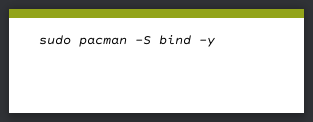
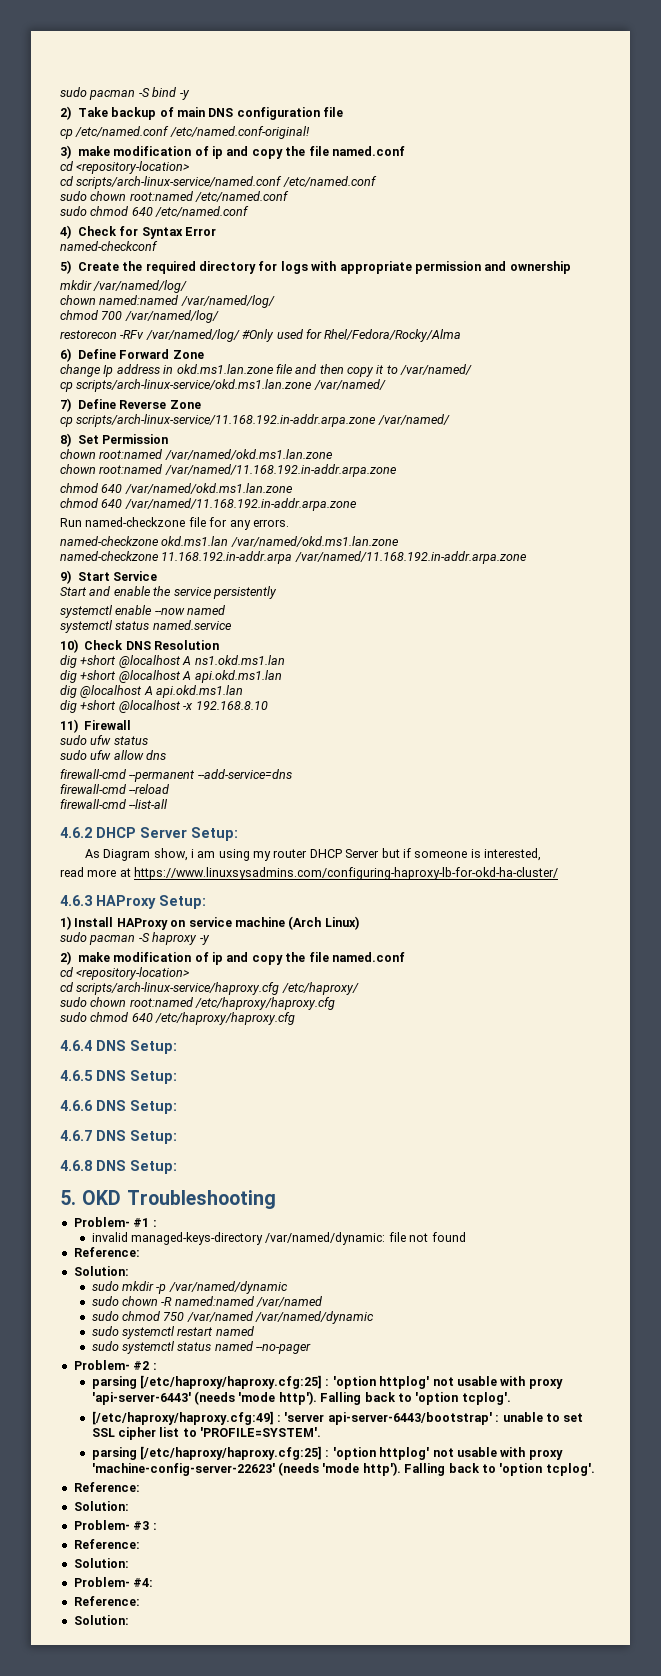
(215, 42) none -> [60,106,344,120] [60,126,310,139] [60,145,405,159] [60,161,190,174] [60,176,377,189] [60,191,290,202] [60,206,250,217] [60,225,217,239] [60,241,158,251] [60,260,571,274] [60,280,188,293] [60,295,275,308] [60,310,219,323] [60,329,462,342] [60,348,204,362] [60,364,473,377] [60,379,386,392] [60,398,201,412] [60,414,450,427] [60,433,169,447] [60,449,333,460] [60,464,397,477] [60,483,293,494] [60,498,357,511] [60,517,289,530] [60,536,399,547] [60,551,527,564] [60,570,158,584] [60,586,277,599] [60,605,226,618] [60,620,232,633] [60,639,219,653] [60,655,285,668] [60,670,282,683] [60,685,244,698] [60,700,268,713] [60,719,132,733] [60,735,148,745] [60,750,167,760] [60,769,292,782] [60,784,170,794] [60,799,169,809] [60,827,238,841] [84,848,542,861] [60,867,559,880] [60,895,206,909] [60,916,359,930] [60,932,210,945] [60,951,405,965] [60,967,190,980] [60,982,359,995] [60,997,336,1010] [60,1012,296,1025] [60,1040,177,1054] [60,1070,177,1084] [60,1100,177,1114] [60,1130,177,1144] [60,1160,177,1174] [60,1190,276,1209] [73,1217,157,1227] [91,1232,466,1245] [73,1247,140,1257] [73,1266,129,1276] [91,1281,288,1294] [91,1296,323,1307] [91,1311,375,1324] [91,1326,254,1339] [91,1341,312,1354] [73,1360,157,1370] [91,1375,563,1389] [91,1391,511,1405] [91,1411,584,1425] [91,1427,322,1440] [91,1446,563,1460] [91,1462,595,1476] [73,1482,140,1492] [73,1501,129,1511] [73,1520,157,1530] [73,1539,140,1549] [73,1558,129,1568] [73,1577,154,1587] [73,1596,140,1606] [73,1615,129,1625] // 2) Take backup of main DNS configuration file // cp /etc/named.conf /etc/named.conf-original! // 3) make modification of ip and copy the file named.conf // cd <repository-location> // cd scripts/arch-linux-service/named.conf /etc/named.conf // sudo chown root:named /etc/named.conf // sudo chmod 640 /etc/named.conf // 4) Check for Syntax Error // named-checkconf // 5) Create the required directory for logs with appropriate permission and ownership // mkdir /var/named/log/ // chown named:named /var/named/log/ // chmod 700 /var/named/log/ // restorecon -RFv /var/named/log/ #Only used for Rhel/Fedora/Rocky/Alma // 6) Define Forward Zone // change Ip address in okd.ms1.lan.zone file and then copy it to /var/named/ // cp scripts/arch-linux-service/okd.ms1.lan.zone /var/named/ // 7) Define Reverse Zone // cp scripts/arch-linux-service/11.168.192.in-addr.arpa.zone /var/named/ // 8) Set Permission // chown root:named /var/named/okd.ms1.lan.zone // chown root:named /var/named/11.168.192.in-addr.arpa.zone // chmod 640 /var/named/okd.ms1.lan.zone // chmod 640 /var/named/11.168.192.in-addr.arpa.zone // Run named-checkzone file for any errors. // named-checkzone okd.ms1.lan /var/named/okd.ms1.lan.zone // named-checkzone 11.168.192.in-addr.arpa /var/named/11.168.192.in-addr.arpa.zone // 9) Start Service // Start and enable the service persistently // systemctl enable --now named // systemctl status named.service // 10) Check DNS Resolution // dig +short @localhost A ns1.okd.ms1.lan // dig +short @localhost A api.okd.ms1.lan // dig @localhost A api.okd.ms1.lan // dig +short @localhost -x 192.168.8.10 // 11) Firewall // sudo ufw status // sudo ufw allow dns // firewall-cmd --permanent --add-service=dns // firewall-cmd --reload // firewall-cmd --list-all // 4.6.2 DHCP Server Setup: // As Diagram show, i am using my router DHCP Server but if someone is interested, // read more at https://www.linuxsysadmins.com/configuring-haproxy-lb-for-okd-ha-cluster/ // 4.6.3 HAProxy Setup: // 1) Install HAProxy on service machine (Arch Linux) // sudo pacman -S haproxy -y // 2) make modification of ip and copy the file named.conf // cd <repository-location> // cd scripts/arch-linux-service/haproxy.cfg /etc/haproxy/ // sudo chown root:named /etc/haproxy/haproxy.cfg // sudo chmod 640 /etc/haproxy/haproxy.cfg // 4.6.4 DNS Setup: // 4.6.5 DNS Setup: // 4.6.6 DNS Setup: // 4.6.7 DNS Setup: // 4.6.8 DNS Setup: // 5. OKD Troubleshooting // Problem- #1 : // invalid managed-keys-directory /var/named/dynamic: file not found // Reference: // Solution: // sudo mkdir -p /var/named/dynamic // sudo chown -R named:named /var/named // sudo chmod 750 /var/named /var/named/dynamic // sudo systemctl restart named // sudo systemctl status named --no-pager // Problem- #2 : // parsing [/etc/haproxy/haproxy.cfg:25] : 'option httplog' not usable with proxy 'api-server-6443' (needs 'mode http'). Falling back to 'option tcplog'. // [/etc/haproxy/haproxy.cfg:49] : 'server api-server-6443/bootstrap' : unable to set SSL cipher list to 'PROFILE=SYSTEM'. // parsing [/etc/haproxy/haproxy.cfg:25] : 'option httplog' not usable with proxy 'machine-config-server-22623' (needs 'mode http'). Falling back to 'option tcplog'. // Reference: // Solution: // Problem- #3 : // Reference: // Solution: // Problem- #4: // Reference: // Solution:

